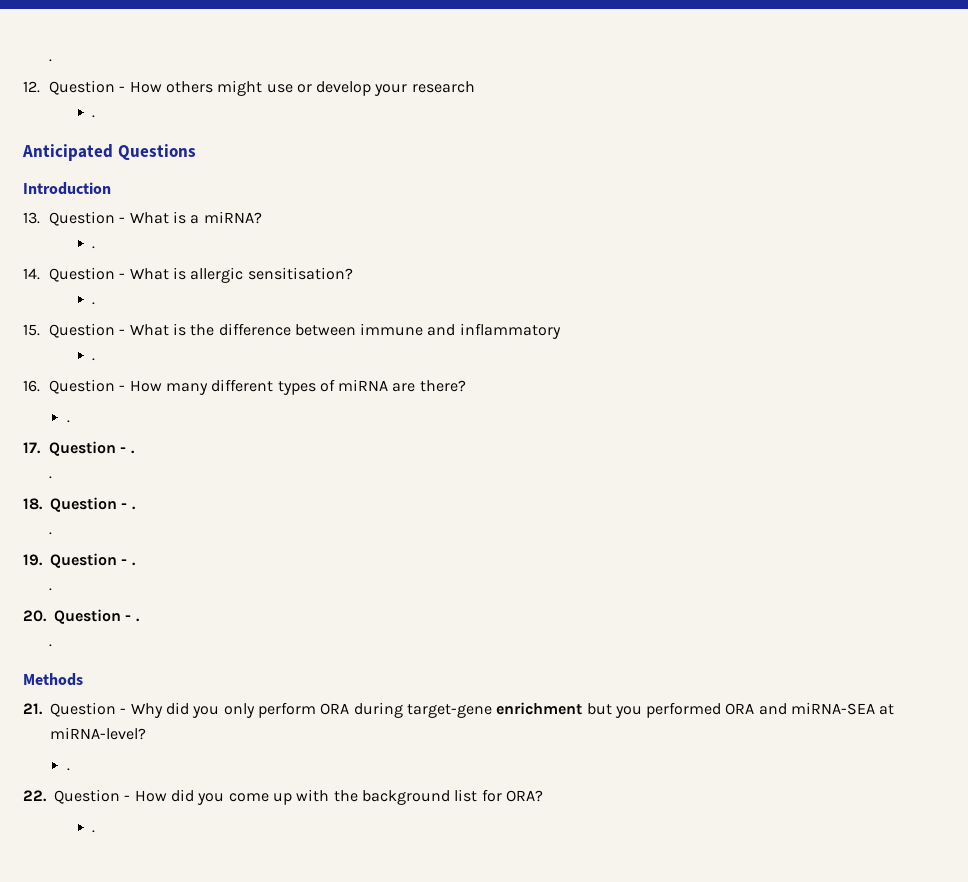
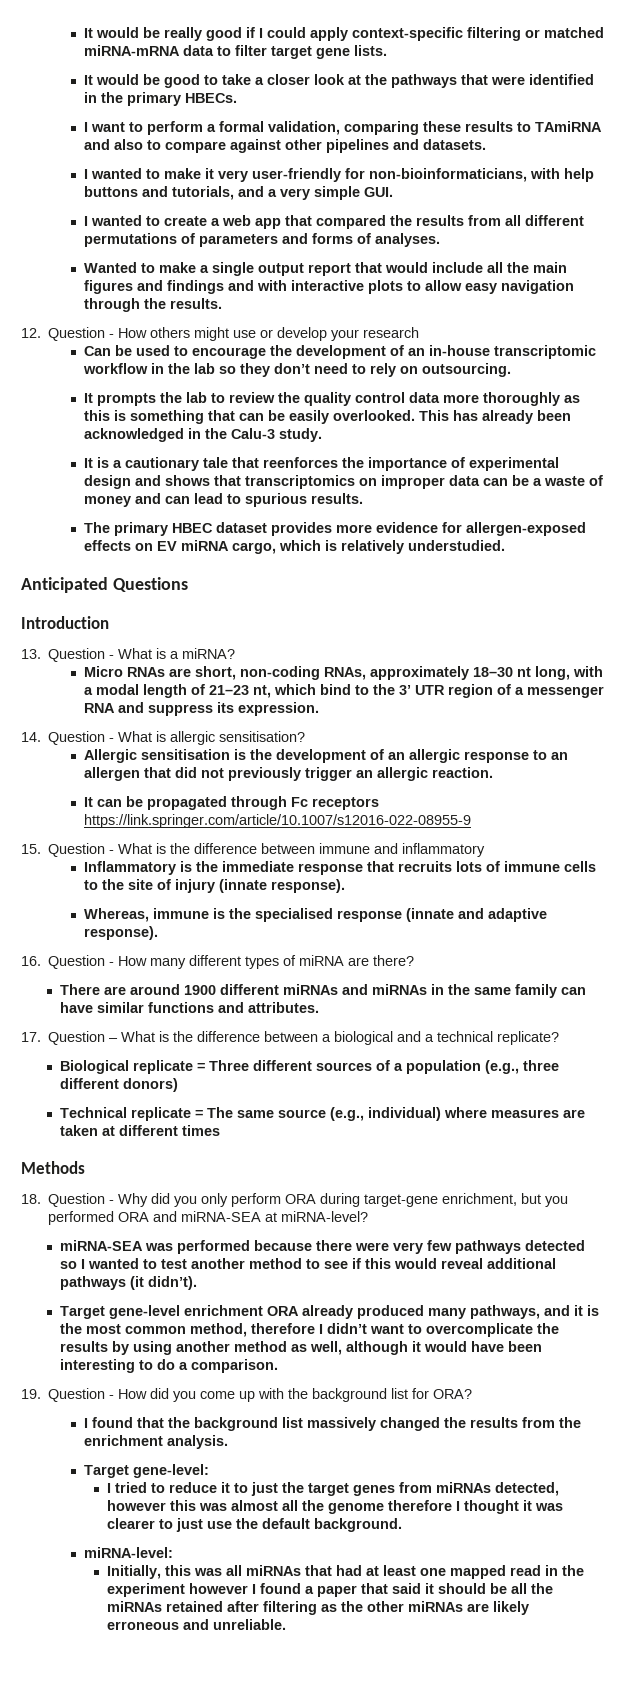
[48,59,52,62] . -> [83,27,604,41] [83,45,387,59] [83,74,594,88] [83,92,237,106] [83,121,602,135] [83,139,486,153] [83,168,594,182] [83,186,393,200] [83,215,584,229] [83,233,440,247] [83,262,567,276] [83,280,574,294] [83,298,222,312] It would be really good if I could apply context-specific filtering or matched miRNA-mRNA data to filter target gene lists. // It would be good to take a closer look at the pathways that were identified in the primary HBECs. // I want to perform a formal validation, comparing these results to TAmiRNA and also to compare against other pipelines and datasets. // I wanted to make it very user-friendly for non-bioinformaticians, with help buttons and tutorials, and a very simple GUI. // I wanted to create a web app that compared the results from all different permutations of parameters and forms of analyses. // Wanted to make a single output report that would include all the main figures and findings and with interactive plots to allow easy navigation through the results.
[92,115,96,118] . -> [83,345,596,359] [82,363,511,377] [83,392,580,406] [83,410,571,424] [83,428,322,442] [83,457,559,471] [83,475,603,489] [83,493,363,507] [83,522,586,536] [83,540,505,554] Can be used to encourage the development of an in-house transcriptomic workflow in the lab so they don’t need to rely on outsourcing. // It prompts the lab to review the quality control data more thoroughly as this is something that can be easily overlooked. This has already been acknowledged in the Calu-3 study. // It is a cautionary tale that reenforces the importance of experimental design and shows that transcriptomics on improper data can be a waste of money and can lead to spurious results. // The primary HBEC dataset provides more evidence for allergen-exposed effects on EV miRNA cargo, which is relatively understudied.
[92,246,96,249] . -> [83,666,603,680] [83,684,604,698] [83,702,319,716] Micro RNAs are short, non-coding RNAs, approximately 18–30 nt long, with a modal length of 21–23 nt, which bind to the 3’ UTR region of a messenger RNA and suppress its expression.
[92,302,96,305] . -> [83,749,568,763] [83,767,493,781] [83,796,379,810] [83,814,471,828] Allergic sensitisation is the development of an allergic response to an allergen that did not previously trigger an allergic reaction. // It can be propagated through Fc receptors https://link.springer.com/article/10.1007/s12016-022-08955-9
[92,358,96,361] . -> [83,861,596,875] [83,879,345,893] [83,908,547,922] [83,926,158,940] Inflammatory is the immediate response that recruits lots of immune cells to the site of injury (innate response). // Whereas, immune is the specialised response (innate and adaptive response).
[66,420,70,423] [23,441,135,456] [48,476,52,479] [23,497,136,512] [48,532,52,535] [23,553,136,568] [48,588,52,591] [23,609,140,624] [48,644,52,647] . // 17. Question - . // . // 18. Question - . // . // 19. Question - . // . // 20. Question - . // . -> [60,984,587,998] [60,1002,320,1013] [21,1031,560,1045] [60,1060,560,1074] [60,1078,179,1092] [60,1107,586,1121] [60,1125,221,1136] There are around 1900 different miRNAs and miRNAs in the same family can have similar functions and attributes. // 17. Question – What is the difference between a biological and a technical replicate? // Biological replicate = Three different sources of a population (e.g., three different donors) // Technical replicate = The same source (e.g., individual) where measures are taken at different times
[23,703,43,715] 21. -> [21,1194,41,1204] 18.
[496,702,583,715] enrichment -> [442,1193,518,1206] enrichment,
[66,768,70,771] [23,790,47,802] . // 22. -> [60,1240,586,1254] [60,1258,557,1269] [60,1276,198,1290] [60,1305,600,1319] [60,1323,560,1337] [60,1341,543,1355] [60,1359,279,1373] [21,1389,41,1399] miRNA-SEA was performed because there were very few pathways detected so I wanted to test another method to see if this would reveal additional pathways (it didn’t). // Target gene-level enrichment ORA already produced many pathways, and it is the most common method, therefore I didn’t want to overcomplicate the results by using another method as well, although it would have been interesting to do a comparison. // 19.
[92,830,96,833] . -> [83,1417,581,1431] [83,1435,228,1449] [83,1464,209,1478] [106,1482,559,1496] [106,1500,563,1514] [106,1518,402,1532] [83,1547,173,1558] [106,1565,584,1579] [106,1583,553,1597] [106,1601,529,1615] [106,1619,286,1630] I found that the background list massively changed the results from the enrichment analysis. // Target gene-level: // I tried to reduce it to just the target genes from miRNAs detected, however this was almost all the genome therefore I thought it was clearer to just use the default background. // miRNA-level: // Initially, this was all miRNAs that had at least one mapped read in the experiment however I found a paper that said it should be all the miRNAs retained after filtering as the other miRNAs are likely erroneous and unreliable.

